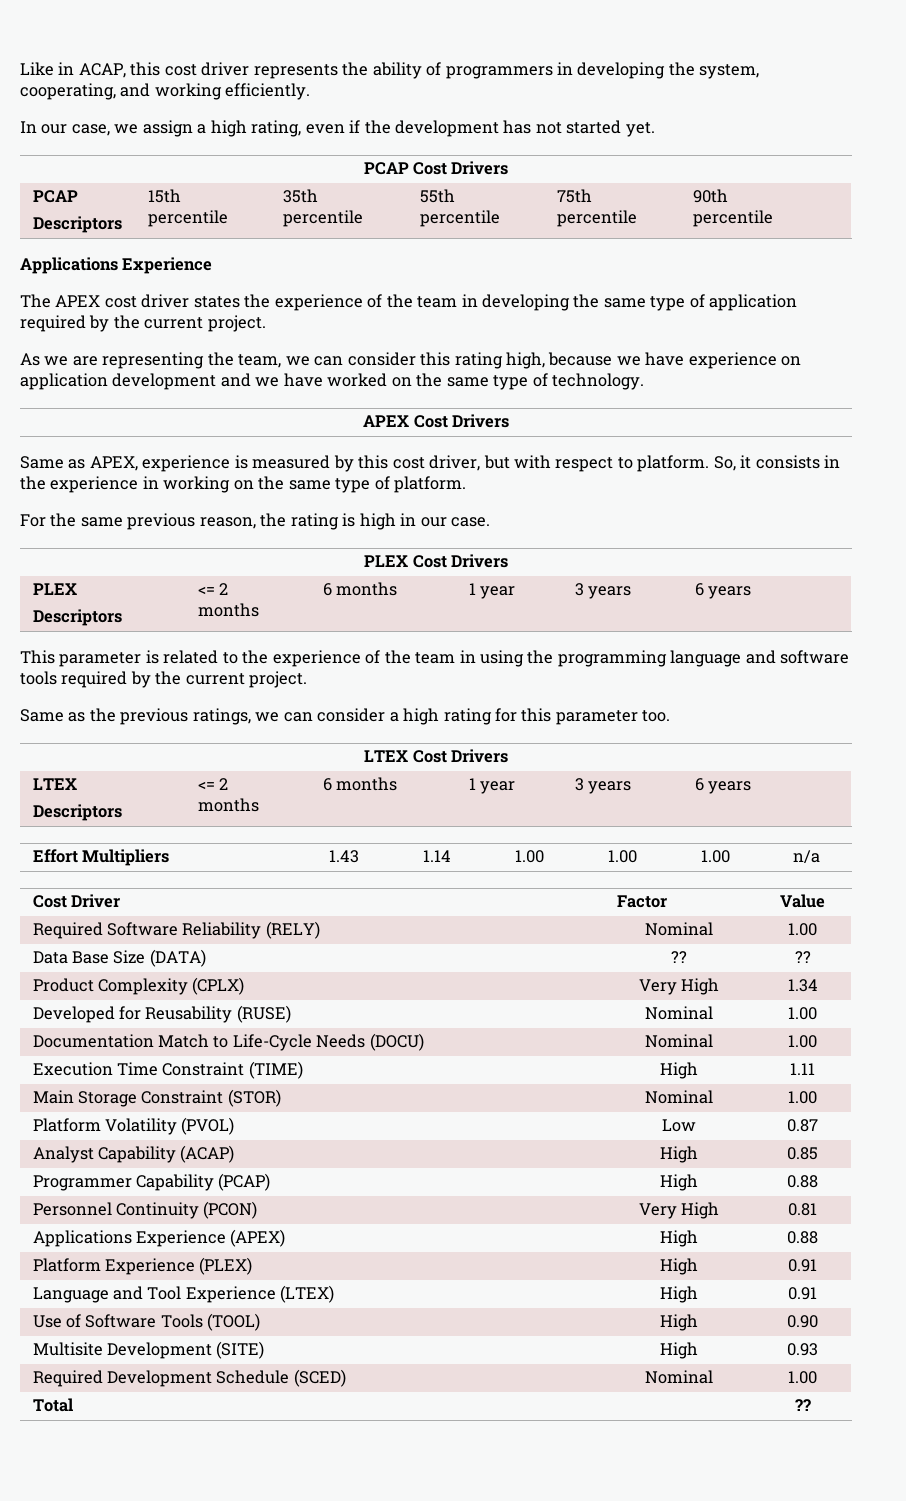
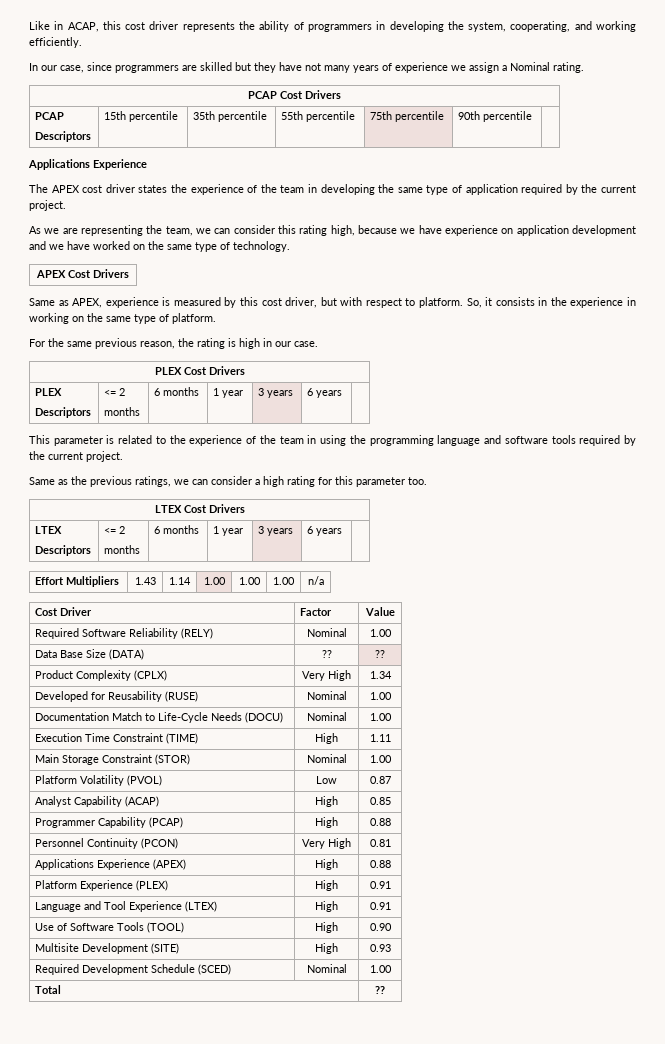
[114,120,655,137] we assign a high rating, even if the development has not started yet. -> [87,62,584,73] since programmers are skilled but they have not many years of experience we assign a Nominal rating.

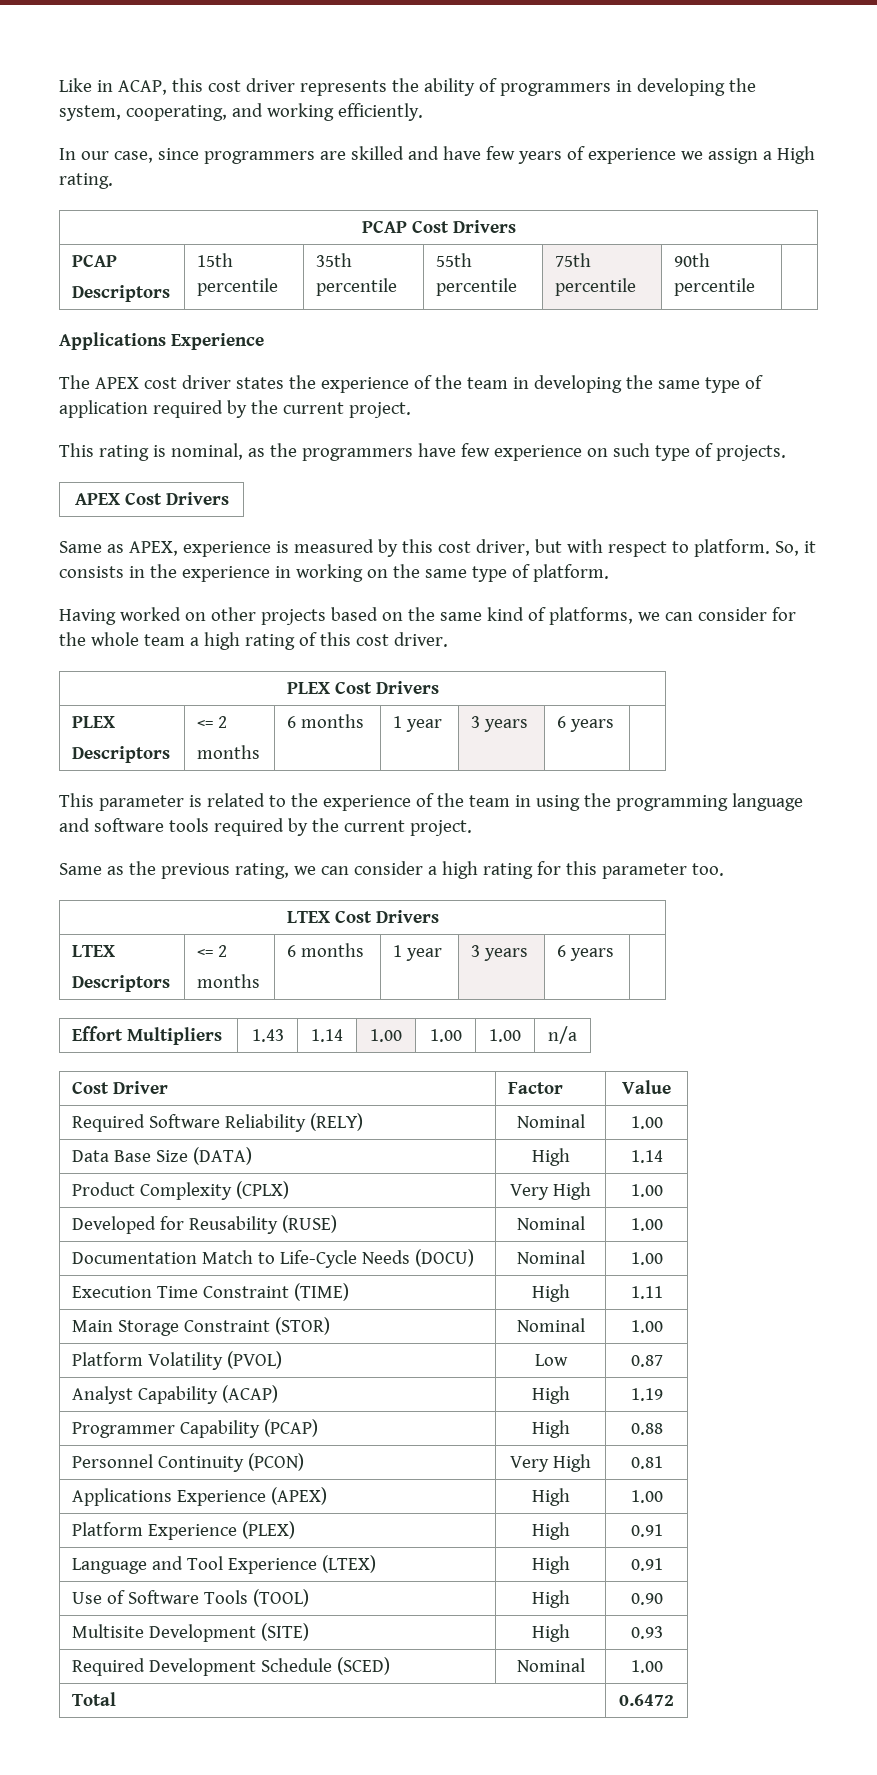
[235,62,350,73] but they have not many -> [407,146,515,160] and have few
[510,62,550,71] Nominal -> [776,146,815,164] High
[29,225,636,236] [29,241,290,252] As we are representing the team, we can consider this rating high, because we have experience on application development and we have worked on the same type of technology. -> [59,443,786,461] This rating is nominal, as the programmers have few experience on such type of projects.
[29,338,318,349] For the same previous reason, the rating is high in our case. -> [59,607,796,625] [59,632,448,650] Having worked on other projects based on the same kind of platforms, we can consider for the whole team a high rating of this cost driver.
[135,476,171,487] ratings, -> [234,863,289,879] rating,
[321,650,332,658] [375,650,385,658] ?? | ?? -> [531,1148,570,1166] [630,1150,663,1163] High | 1.14
[369,671,392,679] 1.34 -> [630,1184,663,1197] 1.00
[369,797,391,805] 0.85 -> [630,1388,663,1401] 1.19
[369,860,391,868] 0.88 -> [630,1490,663,1503] 1.00
[375,986,385,994] ?? -> [619,1694,674,1706] 0.6472

